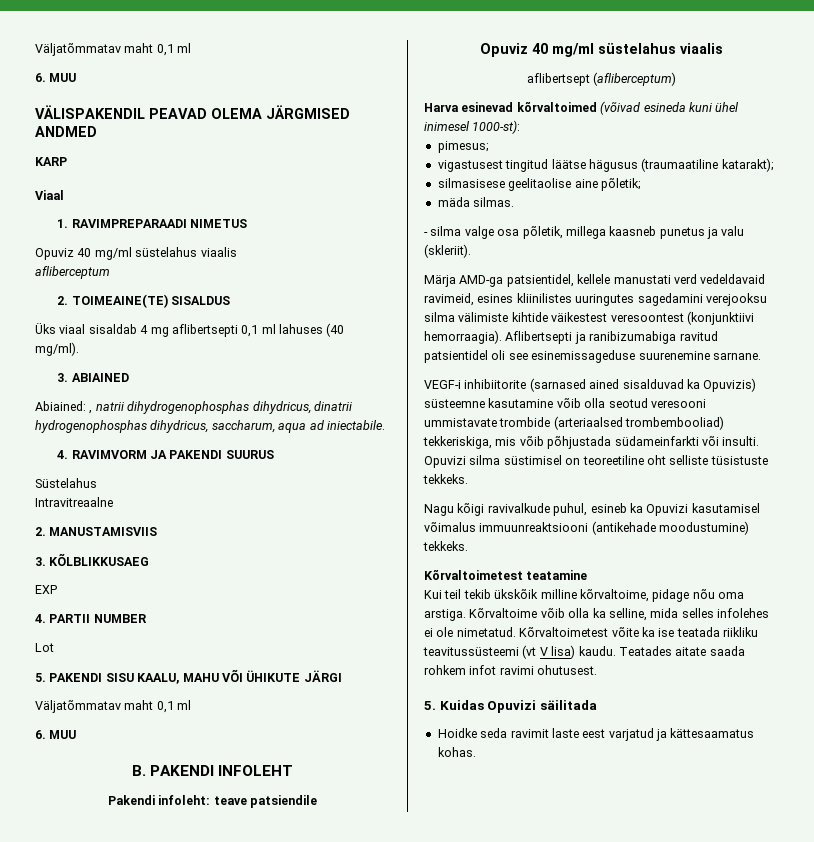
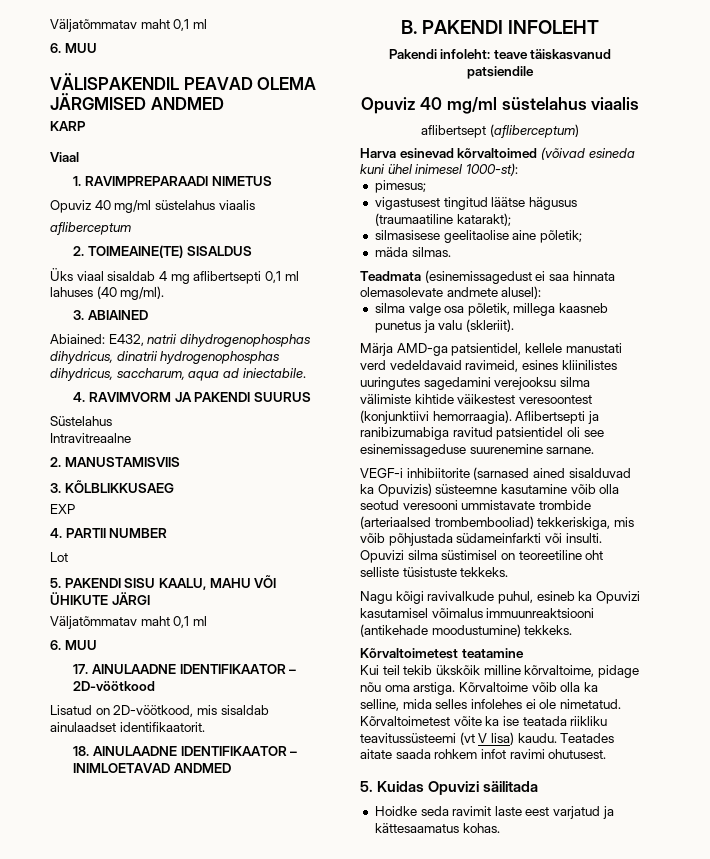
[89,410,93,414] , -> [108,334,144,346] E432,
(77, 734) none -> [73,664,297,674] [73,681,156,691] [50,705,269,717] [50,722,205,732] [73,746,298,756] [73,763,231,773] // 17. AINULAADNE IDENTIFIKAATOR – 2D-vöötkood // Lisatud on 2D-vöötkood, mis sisaldab ainulaadset identifikaatorit. // 18. AINULAADNE IDENTIFIKAATOR – INIMLOETAVAD ANDMED
(247, 800) none -> [530,49,612,60] täiskasvanud
[424,232,428,236] - -> [360,270,615,284] [360,286,542,299] Teadmata (esinemissagedust ei saa hinnata olemasolevate andmete alusel): //

